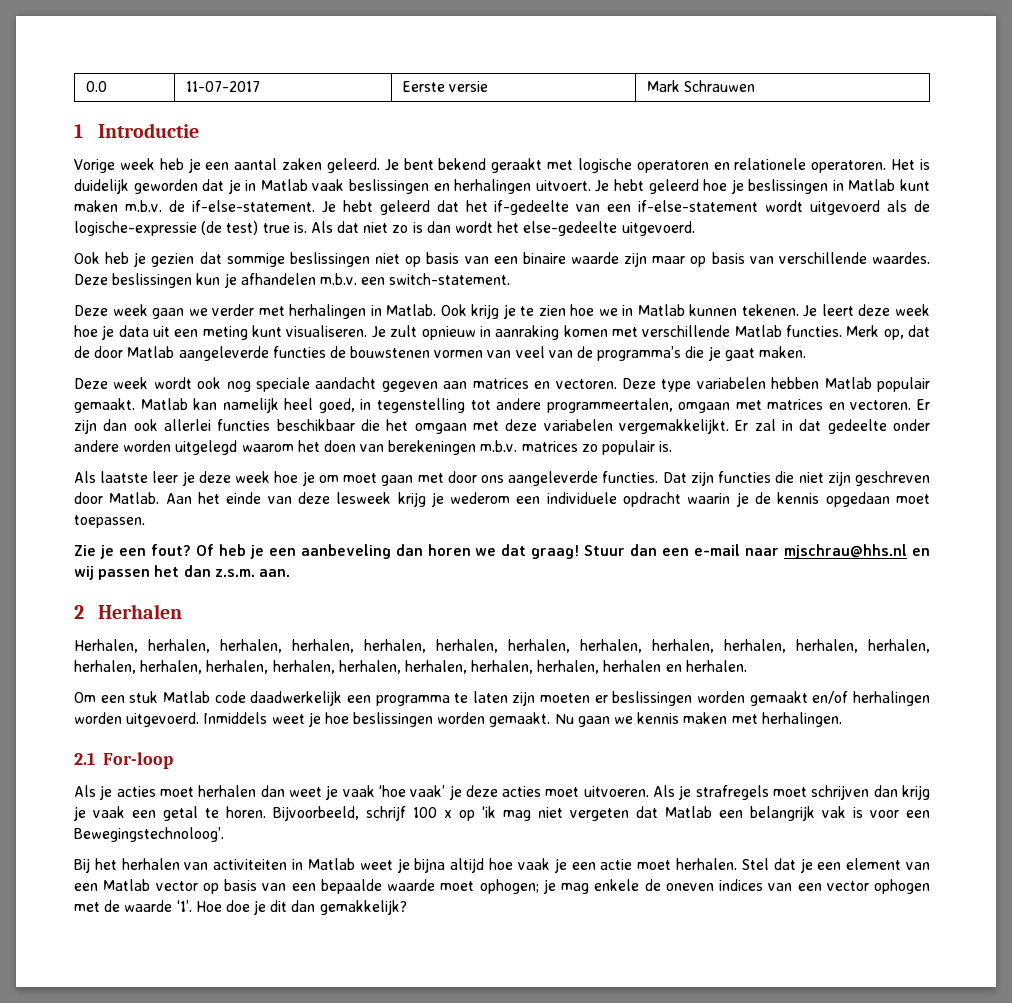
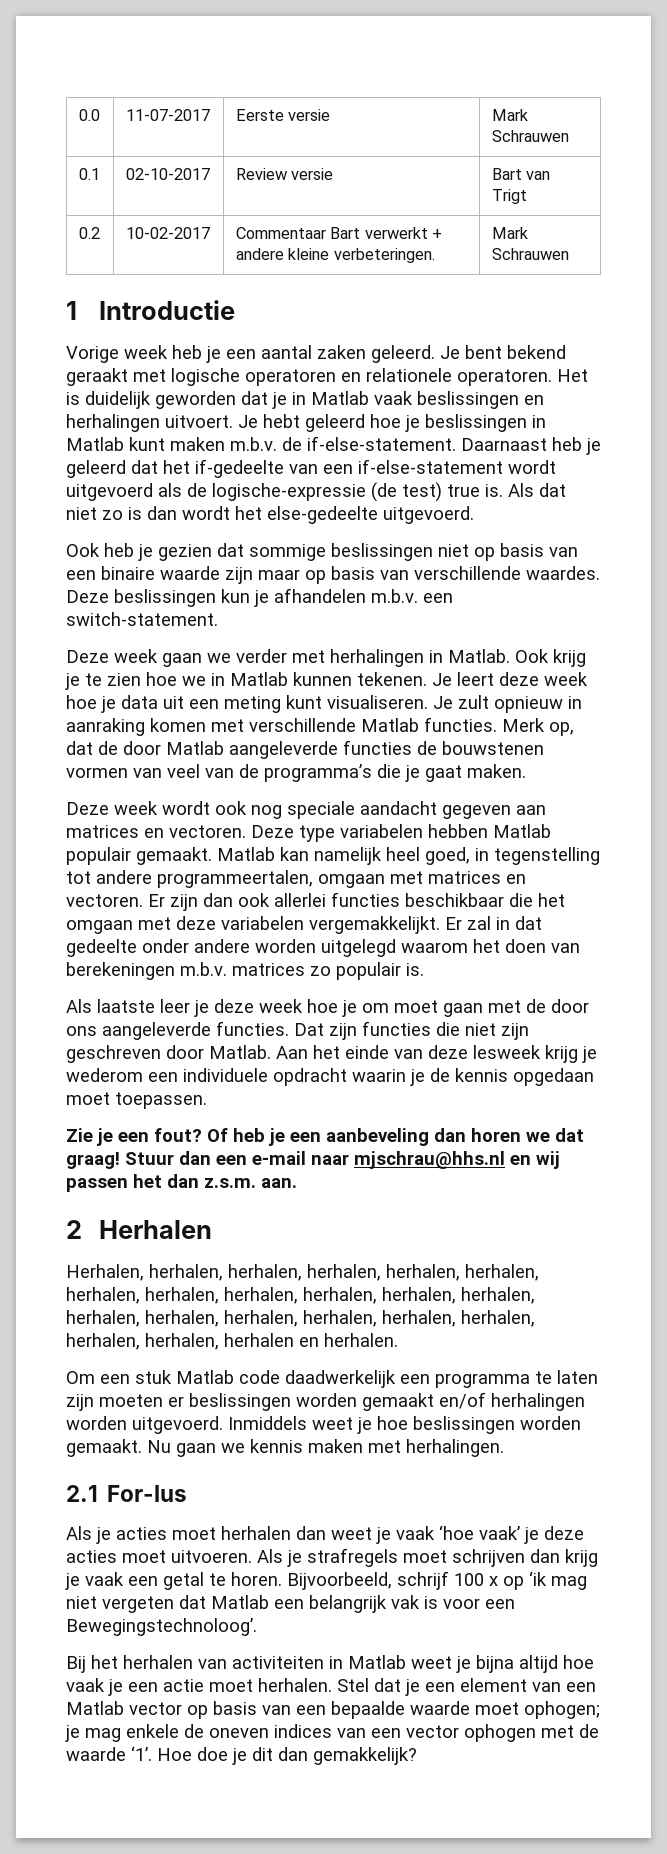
(756, 86) none -> [78,168,100,180] [125,168,210,180] [235,168,334,180] [491,168,551,180] [491,189,527,204] [78,227,100,239] [125,227,210,239] [235,227,443,239] [235,248,435,263] [491,227,528,239] [491,248,569,260] // 0.1 | 02-10-2017 | Review versie | Bart van Trigt // 0.2 | 10-02-2017 | Commentaar Bart verwerkt + andere kleine verbeteringen. | Mark Schrauwen
[321,200,373,213] Je hebt -> [461,437,601,455] Daarnaast heb je
(444, 478) none -> [526,999,546,1013] de
[102,752,173,769] For-loop -> [107,1485,188,1502] For-lus

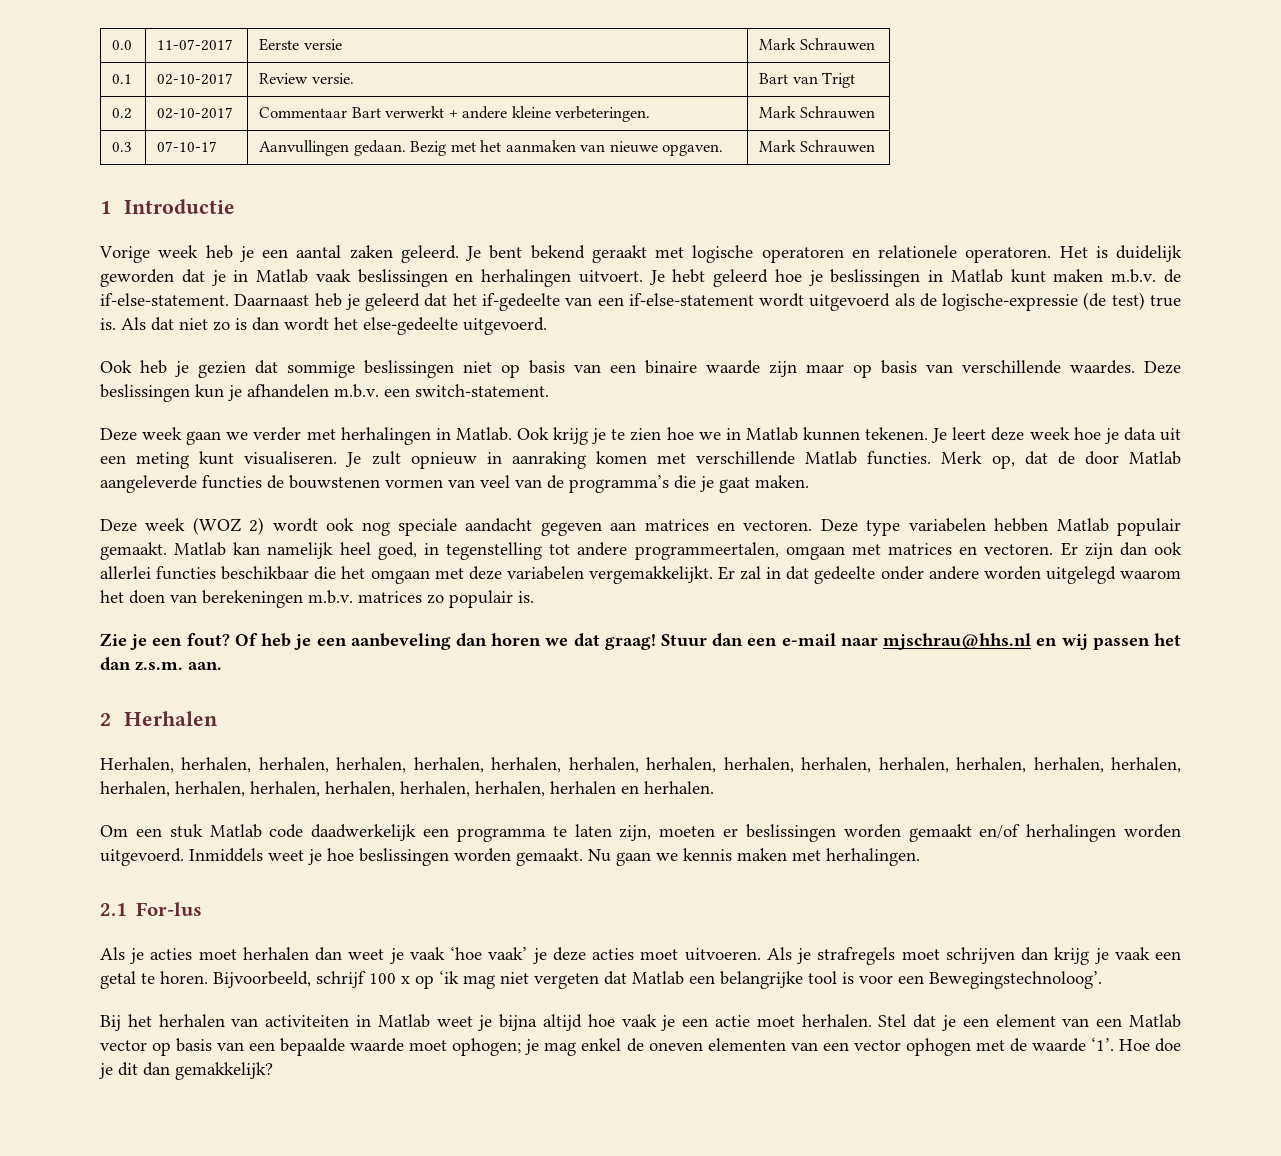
[291,168,334,180] versie -> [311,73,354,84] versie.
[125,227,210,239] 10-02-2017 -> [157,107,234,119] 02-10-2017
(569, 254) none -> [112,142,133,152] [157,141,218,152] [259,140,723,156] [759,140,875,153] // 0.3 | 07-10-17 | Aanvullingen gedaan. Bezig met het aanmaken van nieuwe opgaven. | Mark Schrauwen
(158, 808) none -> [192,517,265,535] (WOZ 2)
[66,999,589,1017] [66,1021,529,1040] [66,1045,597,1063] [66,1068,594,1086] [66,1092,207,1109] // Als laatste leer je deze week hoe je om moet gaan met de door ons aangeleverde functies. Dat zijn functies die niet zijn geschreven door Matlab. Aan het einde van deze lesweek krijg je wederom een individuele opdracht waarin je de kennis opgedaan moet toepassen. -> (534, 597) none
[66,1394,94,1411] zijn -> [619,825,652,841] zijn,
[309,1595,420,1613] belangrijk vak -> [720,971,837,989] belangrijke tool
[126,1724,179,1738] enkele -> [581,1038,622,1051] enkel
[274,1724,332,1738] indices -> [707,1038,786,1051] elementen

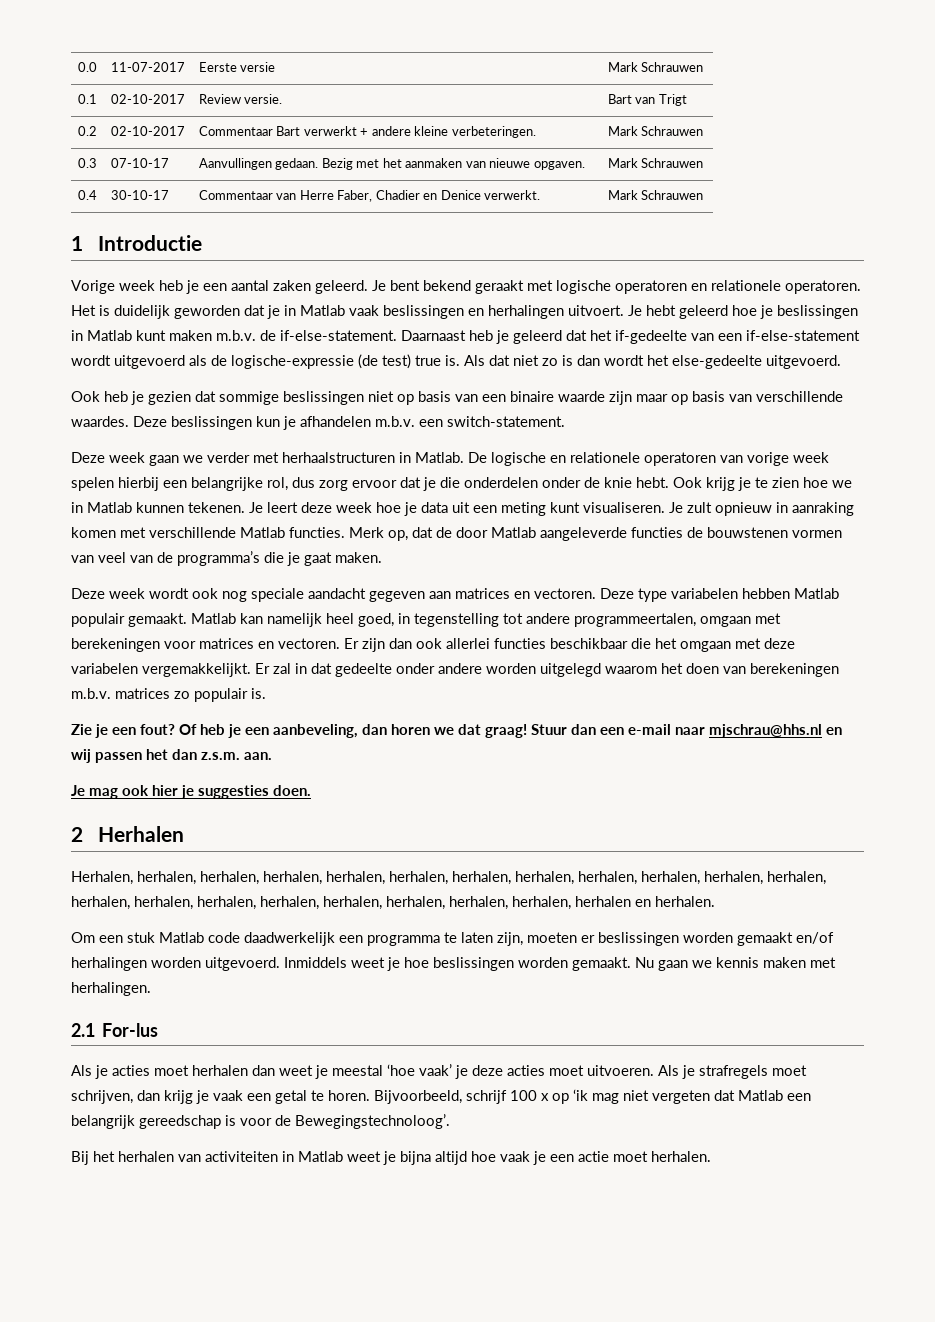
(875, 146) none -> [77,190,97,200] [110,190,169,200] [198,190,541,202] [607,190,704,200] // 0.4 | 30-10-17 | Commentaar van Herre Faber, Chadier en Denice verwerkt. | Mark Schrauwen
[340,427,431,445] herhalingen -> [282,452,395,463] herhaalstructuren
(512, 434) none -> [468,452,829,466] [71,477,669,491] De logische en relationele operatoren van vorige week spelen hierbij een belangrijke rol, dus zorg ervoor dat je die onderdelen onder de knie hebt.
[192,517,265,535] (WOZ 2) -> (145, 593) none
(881, 549) none -> [71,638,196,652] berekeningen voor
[350,633,451,650] aanbeveling -> [273,724,358,738] aanbeveling,
(222, 665) none -> [71,785,311,799] // Je mag ook hier je suggesties doen.
[409,947,445,960] vaak -> [332,1065,383,1076] meestal
[945,947,1015,964] schrijven -> [71,1090,133,1104] schrijven,
[720,971,837,989] belangrijke tool -> [71,1115,221,1129] belangrijk gereedschap
[898,975,924,984] een -> [275,1115,291,1126] de
[878,1014,1181,1031] [100,1037,1181,1056] [99,1062,273,1080] Stel dat je een element van een Matlab vector op basis van een bepaalde waarde moet ophogen; je mag enkel de oneven elementen van een vector ophogen met de waarde ‘1’. Hoe doe je dit dan gemakkelijk? -> (711, 1156) none

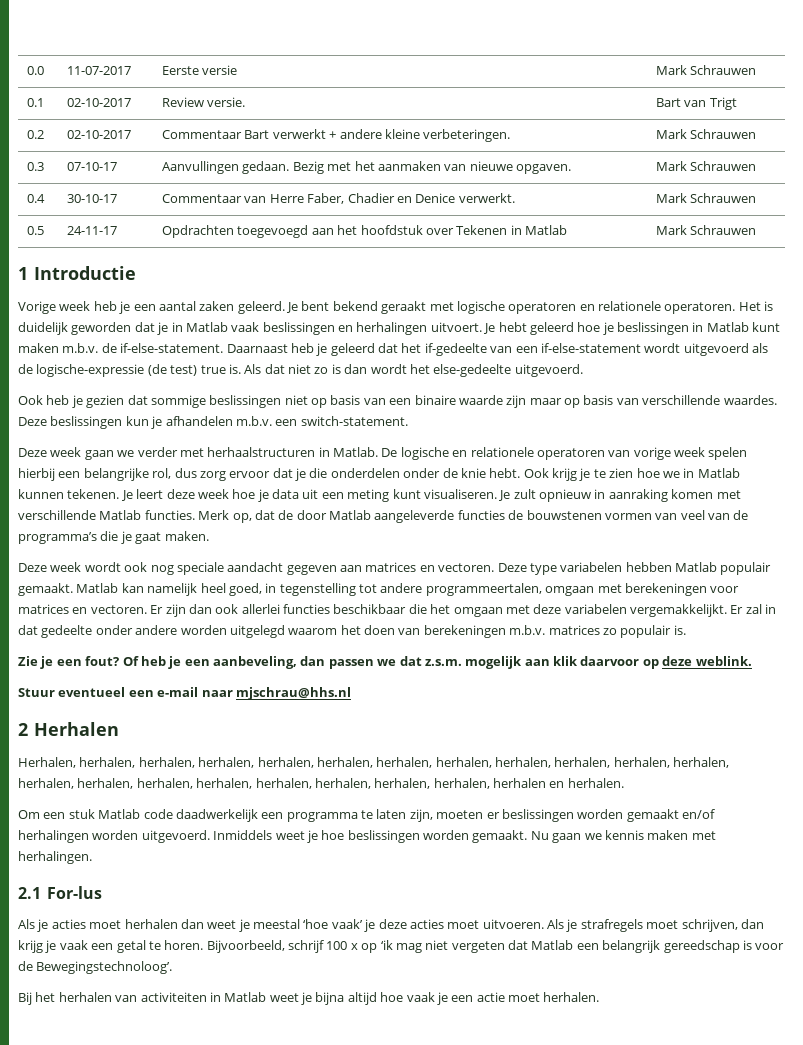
(704, 195) none -> [27,226,45,235] [67,226,118,235] [162,225,568,238] [656,225,757,235] // 0.5 | 24-11-17 | Opdrachten toegevoegd aan het hoofdstuk over Tekenen in Matlab | Mark Schrauwen
[391,724,430,735] horen -> [328,659,374,669] passen
[485,724,842,738] [71,749,272,763] [71,785,311,799] graag! Stuur dan een e-mail naar mjschrau@hhs.nl en wij passen het dan z.s.m. aan. // Je mag ook hier je suggesties doen. -> [424,656,752,669] [18,687,351,700] z.s.m. mogelijk aan klik daarvoor op deze weblink. // Stuur eventueel een e-mail naar mjschrau@hhs.nl

